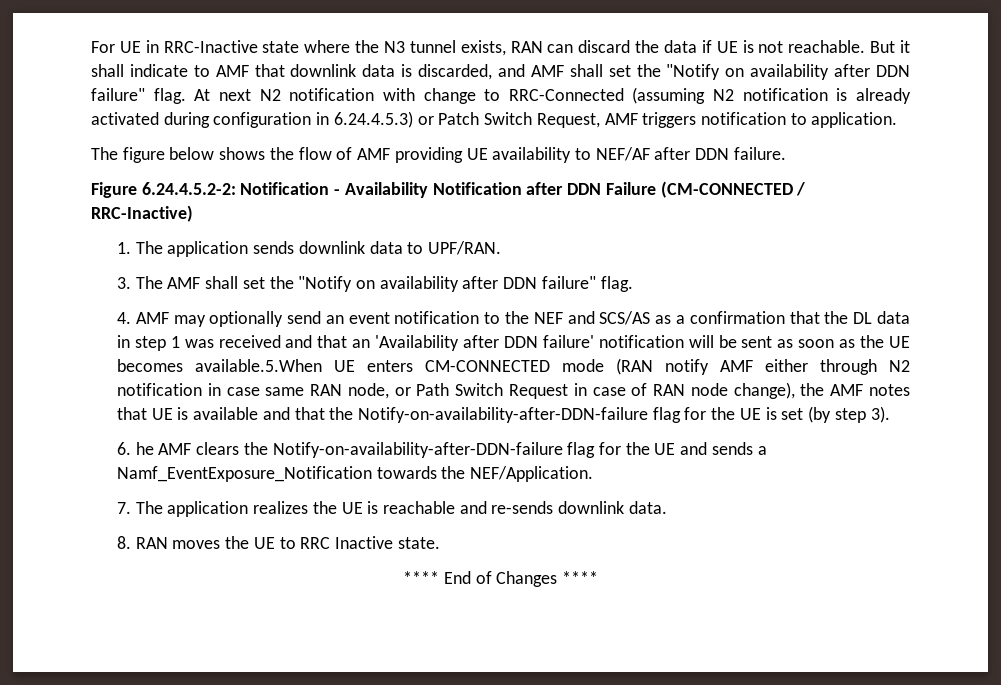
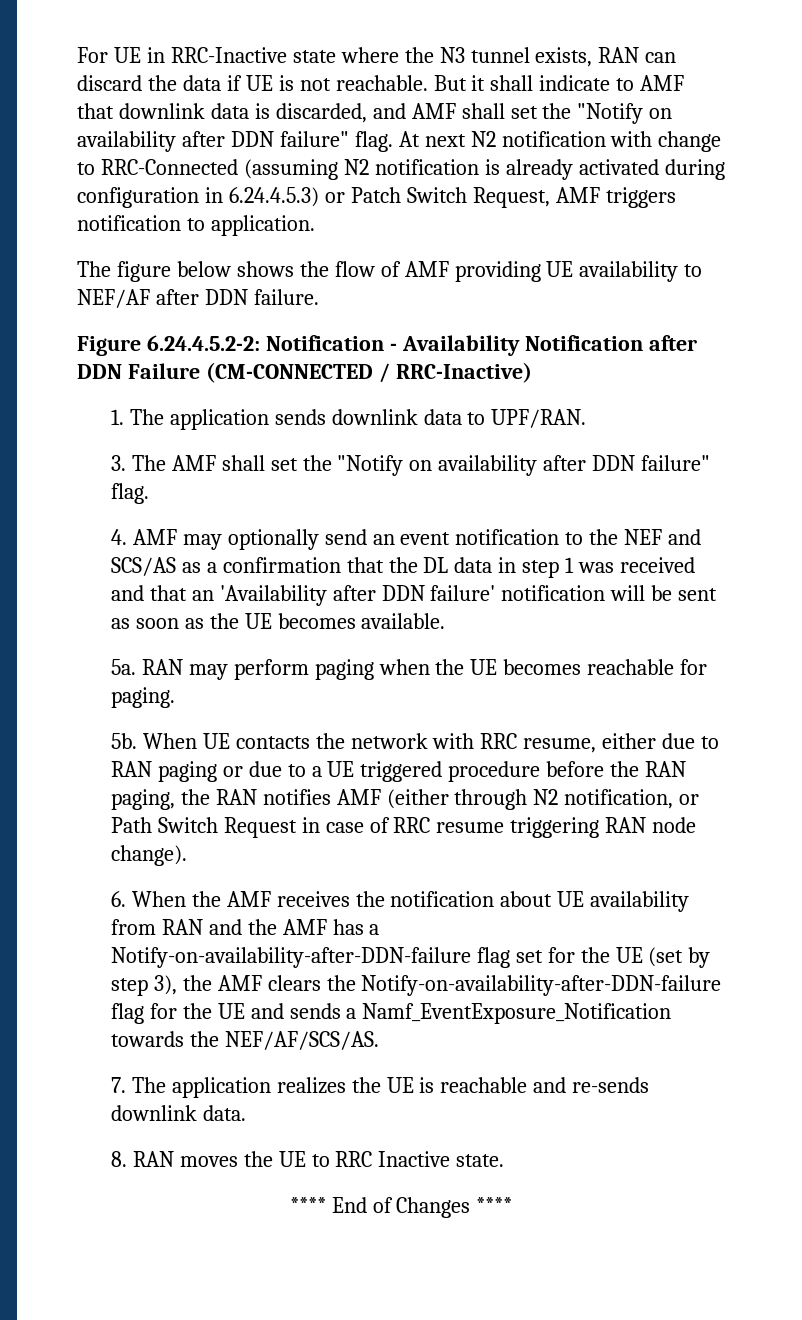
[194,358,911,375] [116,383,389,399] available.5.When UE enters CM-CONNECTED mode (RAN notify AMF either through N2 notification in case same RAN node, -> [361,613,446,629] [110,659,708,680] [110,687,175,708] [110,733,720,753] [110,761,687,782] [110,789,674,810] available. // 5a. RAN may perform paging when the UE becomes reachable for paging. // 5b. When UE contacts the network with RRC resume, either due to RAN paging or due to a UE triggered procedure before the RAN paging, the RAN notifies AMF (either through N2 notification,
[653,382,910,399] [116,406,890,423] [116,442,154,455] RAN node change), the AMF notes that UE is available and that the Notify-on-availability-after-DDN-failure flag for the UE is set (by step 3). // 6. he -> [393,817,697,838] [110,845,187,866] [110,891,690,912] [110,919,380,935] [110,947,711,968] [110,975,212,996] RRC resume triggering RAN node change). // 6. When the AMF receives the notification about UE availability from RAN and the AMF has a Notify-on-availability-after-DDN-failure flag set for the UE (set by step 3), the
[470,466,594,482] NEF/Application. -> [224,1031,379,1050] NEF/AF/SCS/AS.

